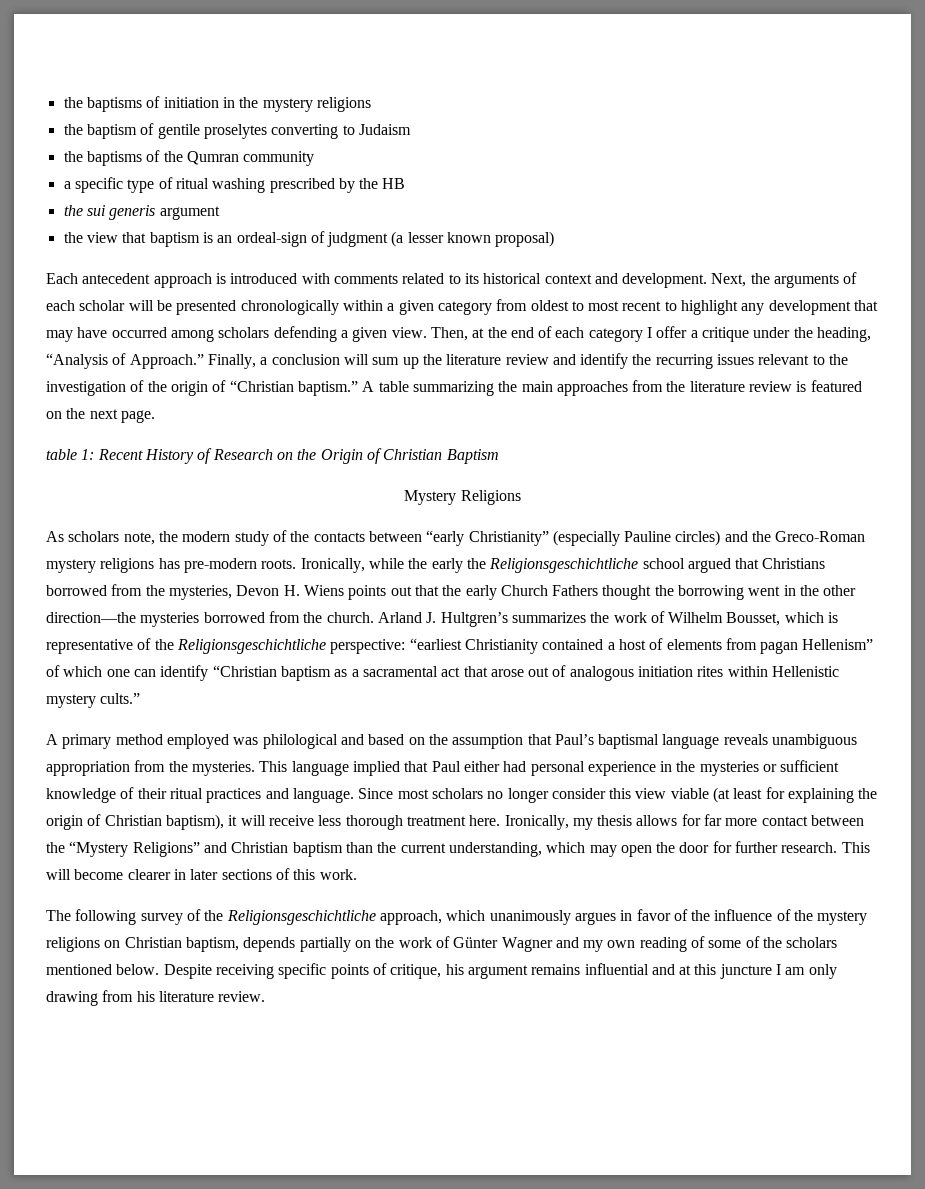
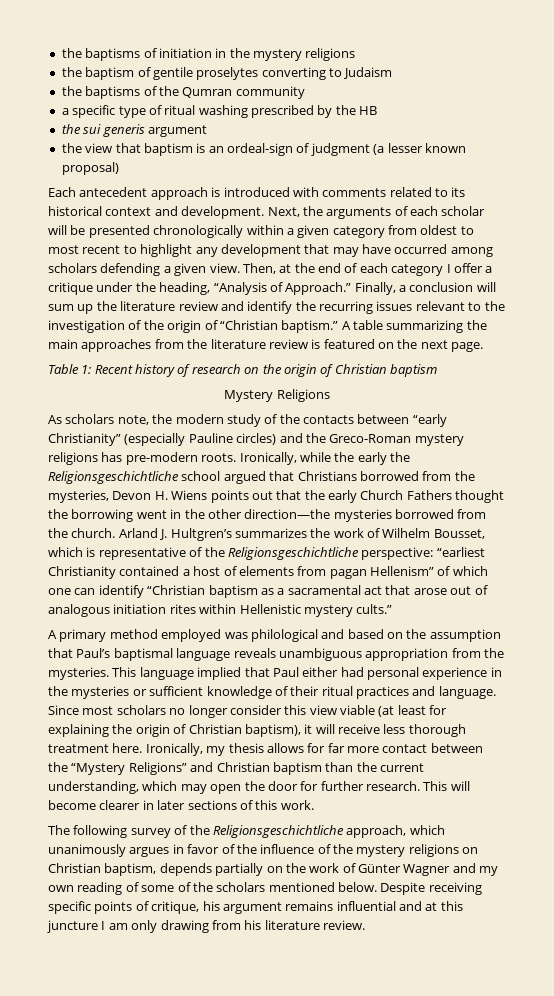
[46,449,77,460] table -> [48,364,79,374] Table
[144,448,499,464] History of Research on the Origin of Christian Baptism -> [135,364,438,377] history of research on the origin of Christian baptism

